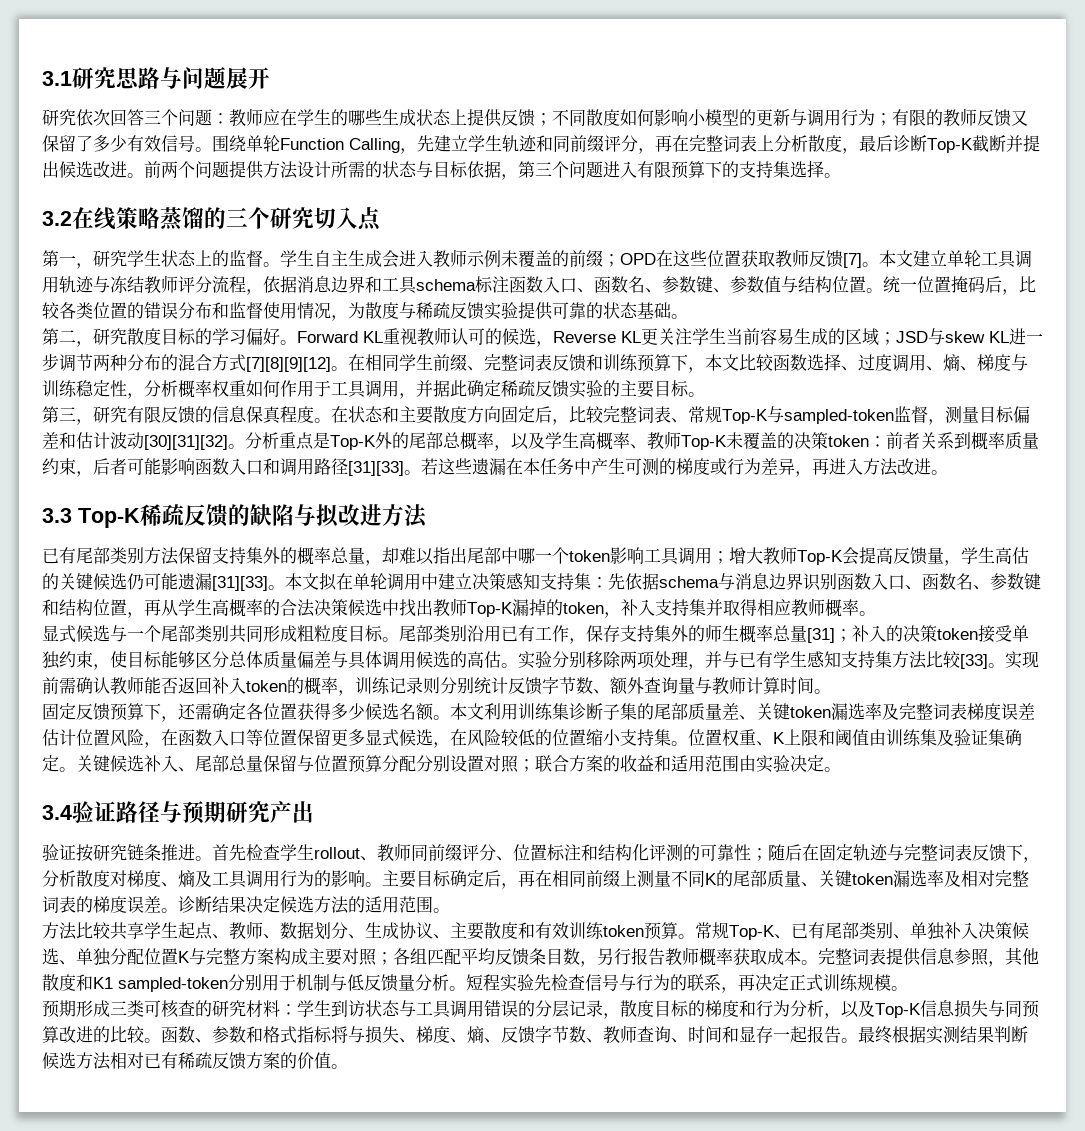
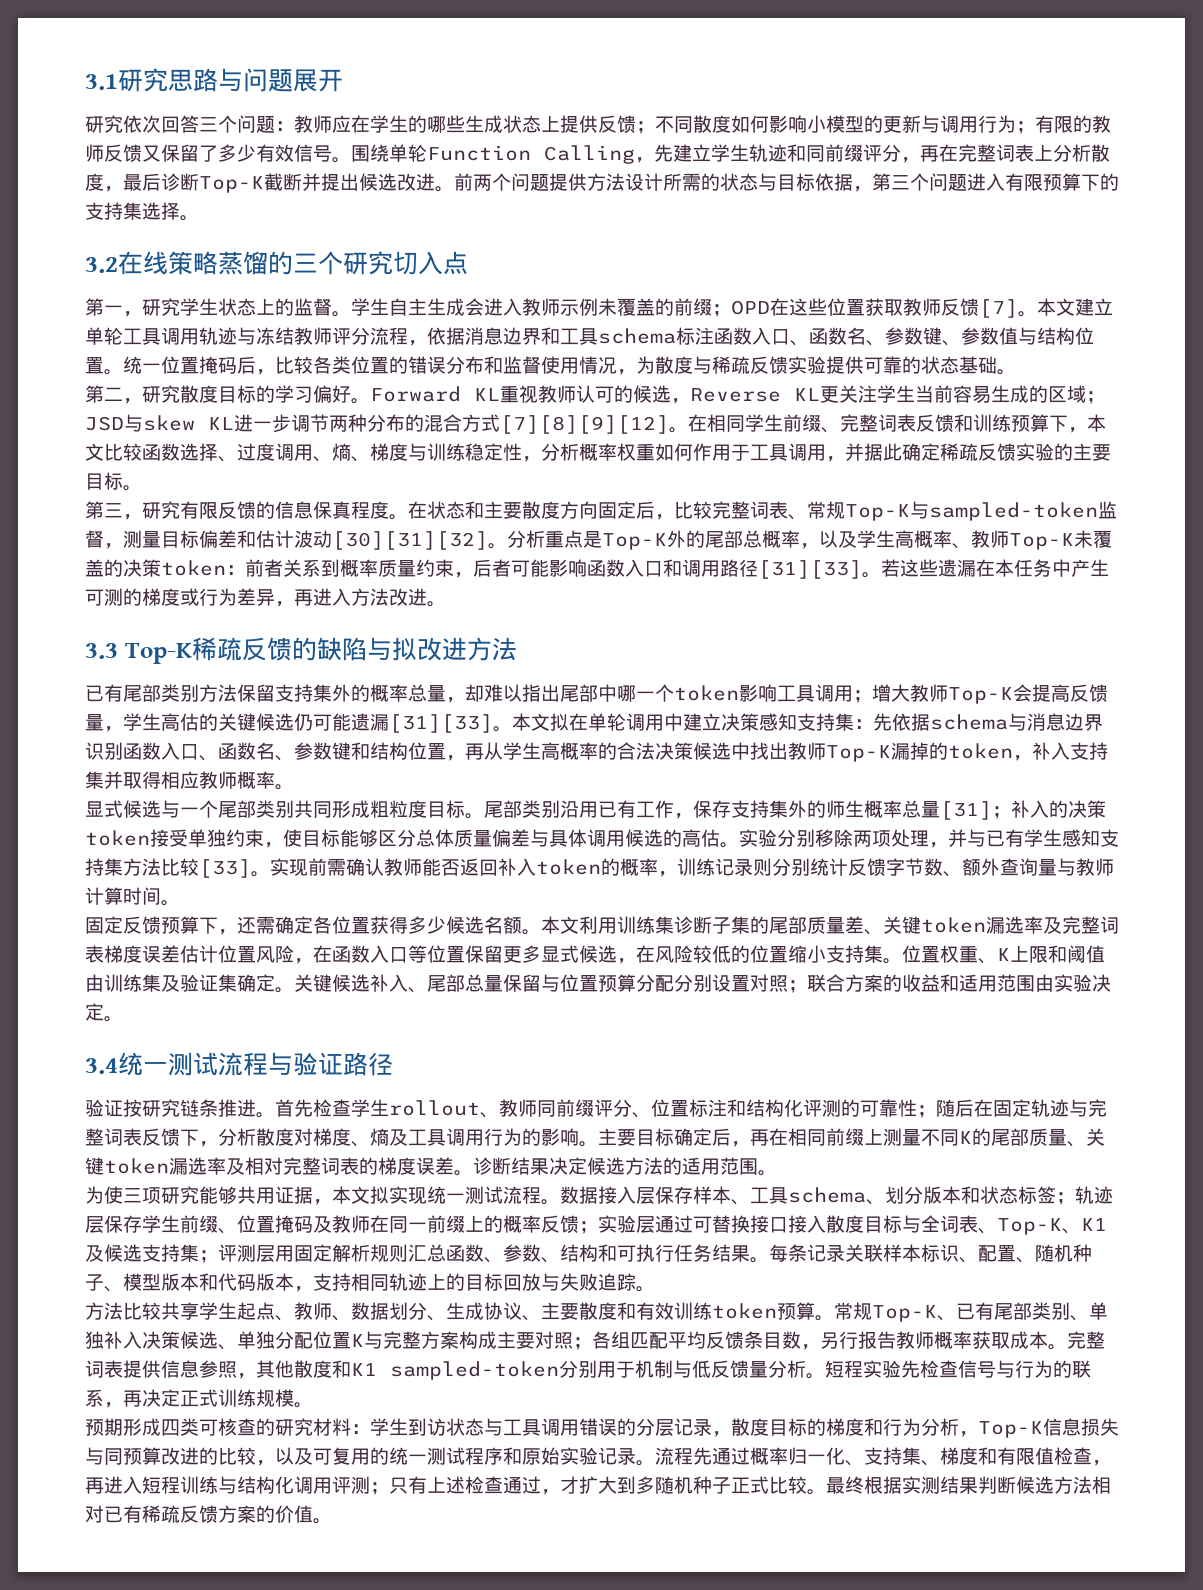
(72, 812) none -> [118,1052,293,1076] 统一测试流程与
[160,801,314,824] 与预期研究产出 -> (393, 1064) none
(450, 910) none -> [85,1186,1113,1205] [85,1215,1107,1235] [85,1244,1092,1263] [85,1273,655,1292] // 为使三项研究能够共用证据，本文拟实现统一测试流程。数据接入层保存样本、工具schema、划分版本和状态标签；轨迹层保存学生前缀、位置掩码及教师在同一前缀上的概率反馈；实验层通过可替换接口接入散度目标与全词表、Top-K、K1及候选支持集；评测层用固定解析规则汇总函数、参数、结构和可执行任务结果。每条记录关联样本标识、配置、随机种子、模型版本和代码版本，支持相同轨迹上的目标回放与失败追踪。
[110,1001,127,1015] 三 -> [161,1419,180,1436] 四
[841,1000,875,1018] 以及 -> (978, 1434) none
[144,1025,841,1044] 。函数、参数和格式指标将与损失、梯度、熵、反馈字节数、教师查询、时间和显存一起报告 -> [256,1447,1111,1466] [85,1476,807,1495] ，以及可复用的统一测试程序和原始实验记录。流程先通过概率归一化、支持集、梯度和有限值检查，再进入短程训练与结构化调用评测；只有上述检查通过，才扩大到多随机种子正式比较

